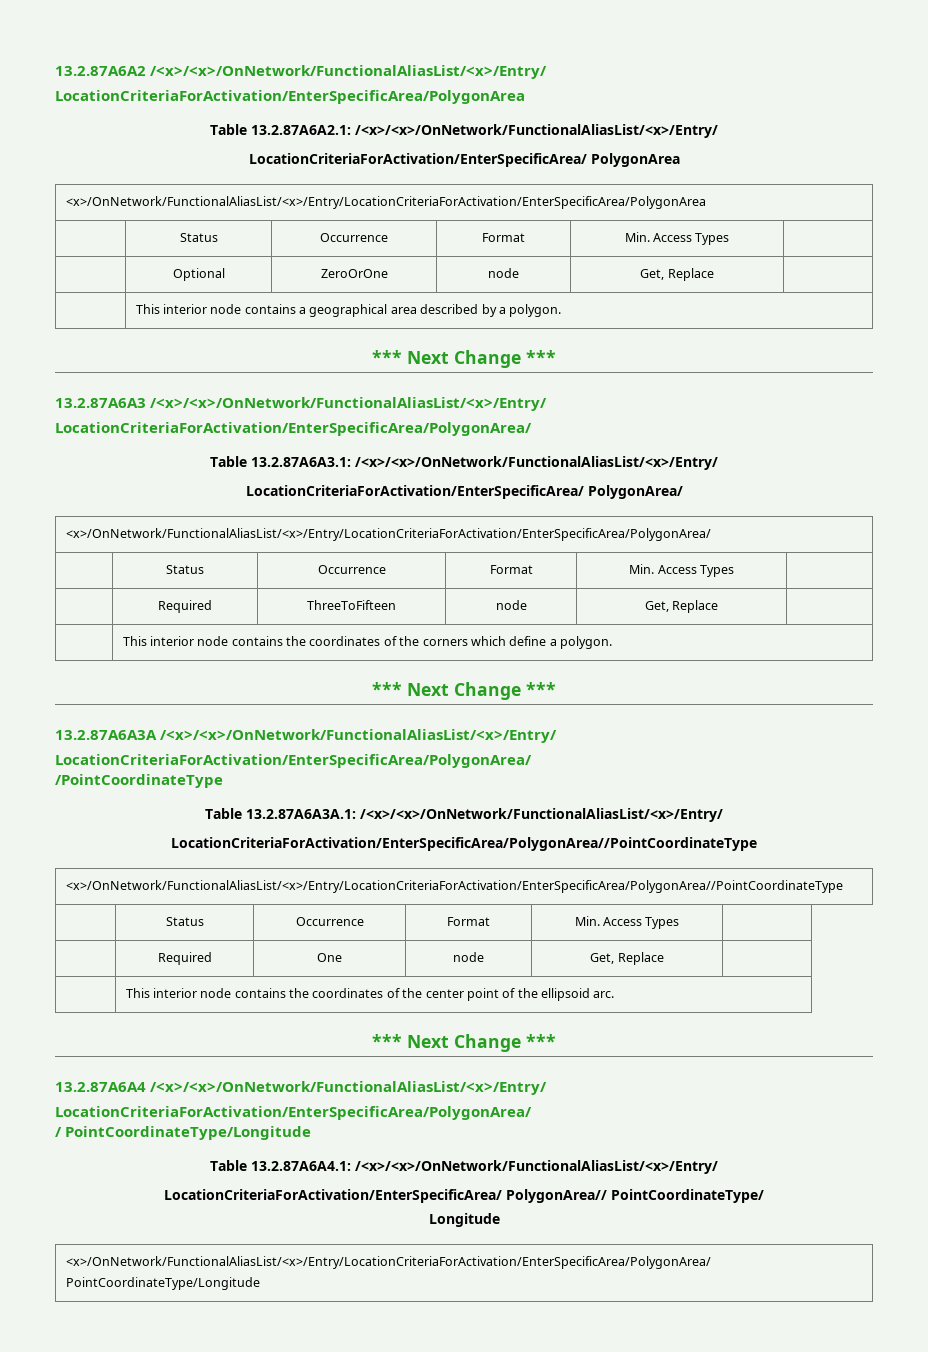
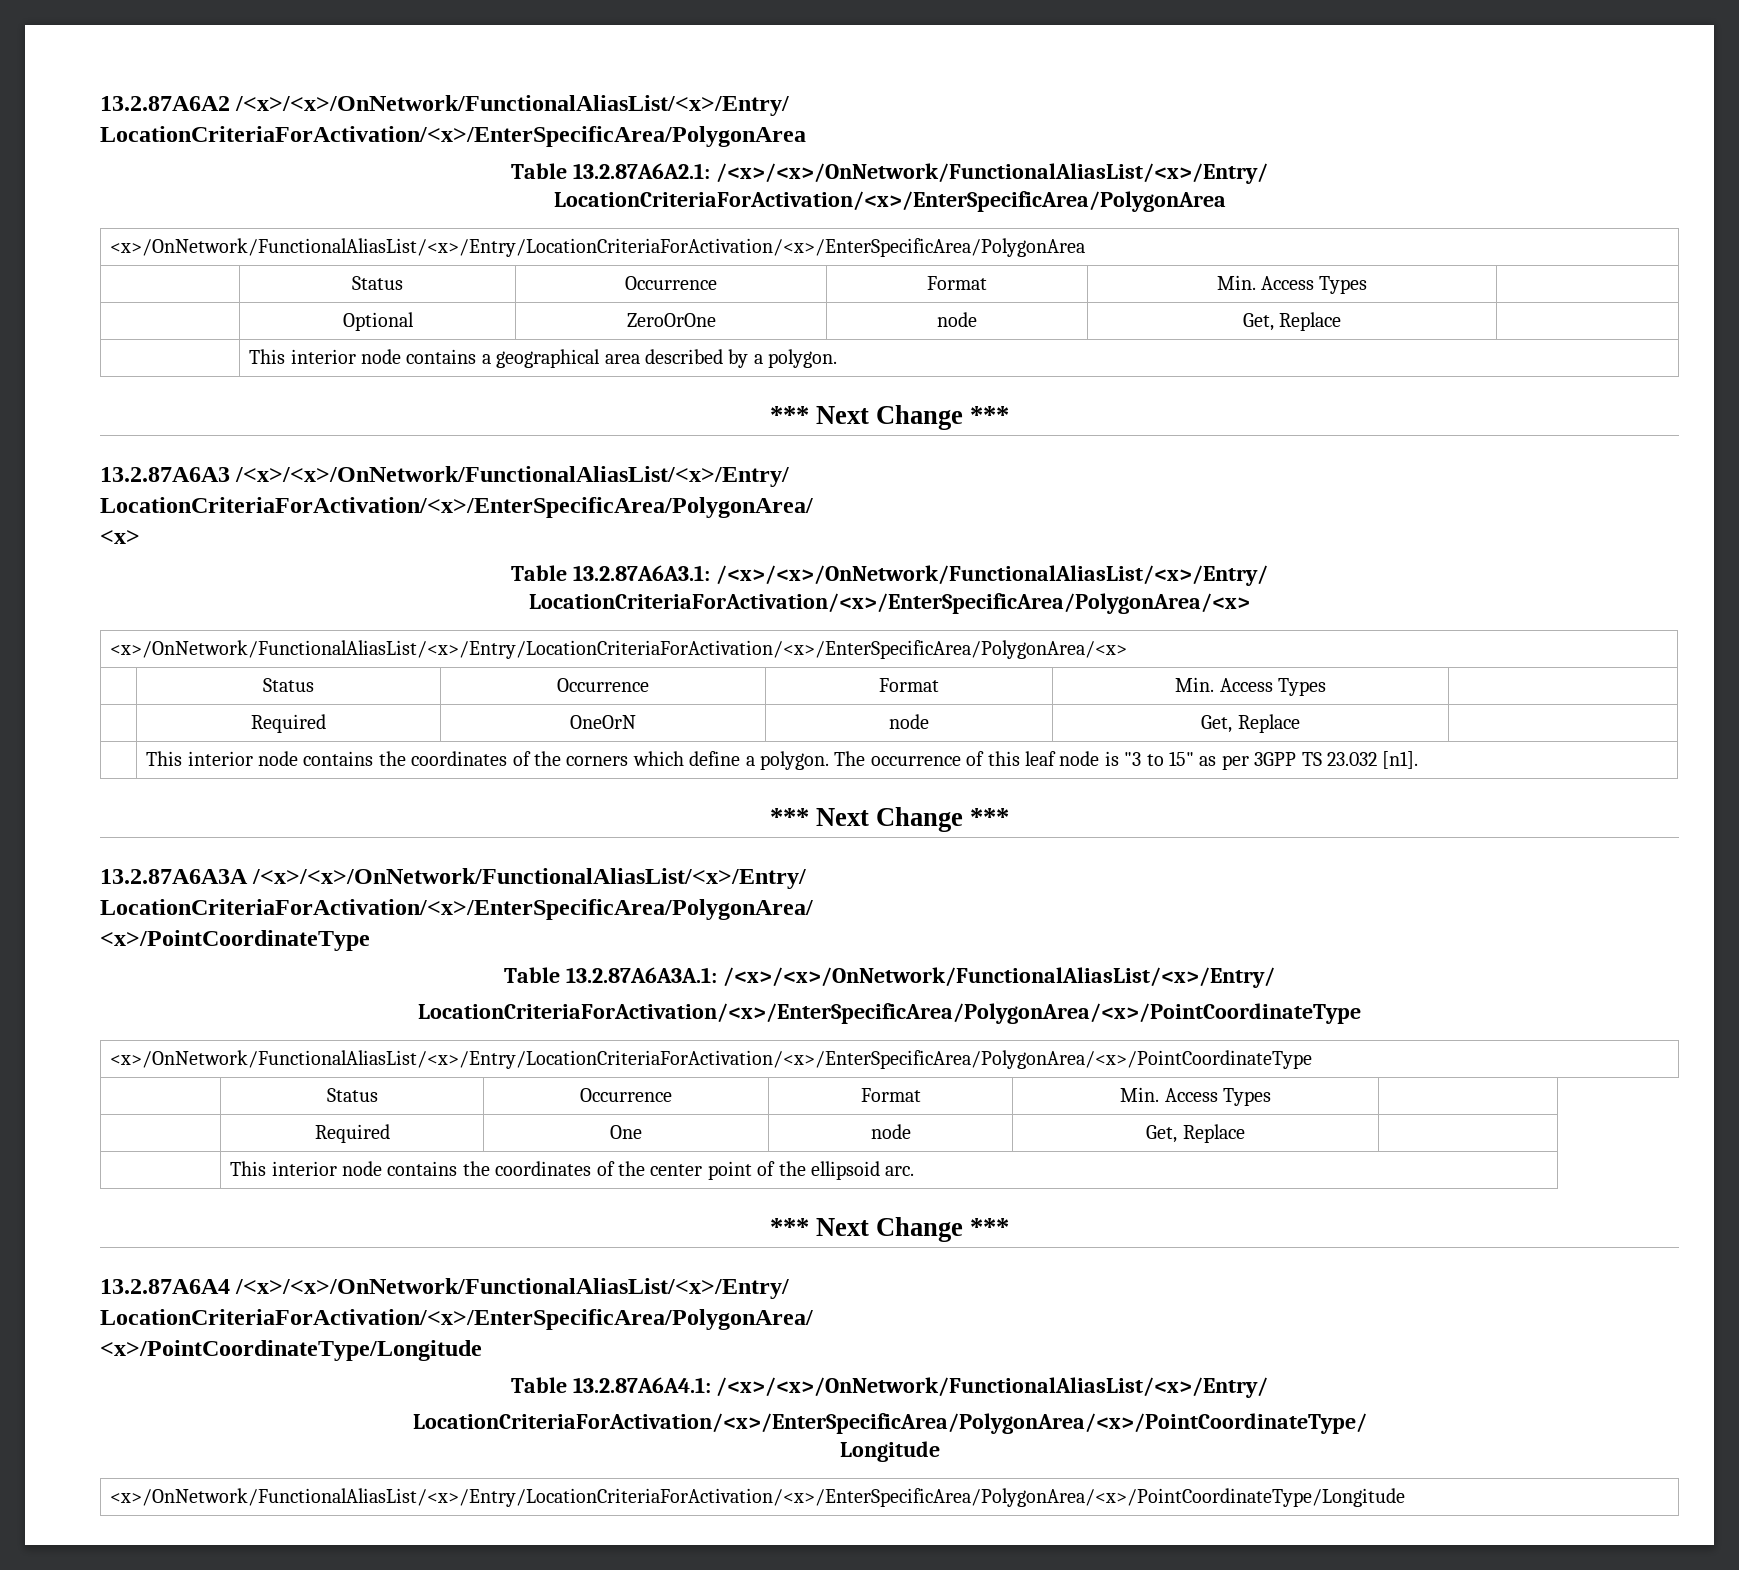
[55,90,525,104] LocationCriteriaForActivation/EnterSpecificArea/PolygonArea -> [100,126,806,147] LocationCriteriaForActivation/<x>/EnterSpecificArea/PolygonArea
[248,153,680,167] [65,196,706,209] LocationCriteriaForActivation/EnterSpecificArea/ PolygonArea // <x>/OnNetwork/FunctionalAliasList/<x>/Entry/LocationCriteriaForActivation/EnterSpecificArea/PolygonArea -> [553,191,1226,212] [110,238,1086,257] LocationCriteriaForActivation/<x>/EnterSpecificArea/PolygonArea // <x>/OnNetwork/FunctionalAliasList/<x>/Entry/LocationCriteriaForActivation/<x>/EnterSpecificArea/PolygonArea
[55,422,532,436] LocationCriteriaForActivation/EnterSpecificArea/PolygonArea/ -> [100,497,813,518] [100,530,140,544] LocationCriteriaForActivation/<x>/EnterSpecificArea/PolygonArea/ // <x>
[245,485,683,499] [65,528,711,541] [166,565,204,574] [317,565,386,574] [489,565,533,574] [629,564,734,577] [158,600,212,613] [307,600,396,610] LocationCriteriaForActivation/EnterSpecificArea/ PolygonArea/ // <x>/OnNetwork/FunctionalAliasList/<x>/Entry/LocationCriteriaForActivation/EnterSpecificArea/PolygonArea/ // | Status | Occurrence | Format | Min. Access Types | // | Required | ThreeToFifteen -> [529,593,1250,614] [110,640,1128,659] [263,678,314,692] [557,678,649,692] [879,678,939,692] [1175,677,1326,696] [251,714,326,733] [570,715,636,729] LocationCriteriaForActivation/<x>/EnterSpecificArea/PolygonArea/<x> // <x>/OnNetwork/FunctionalAliasList/<x>/Entry/LocationCriteriaForActivation/<x>/EnterSpecificArea/PolygonArea/<x> // | Status | Occurrence | Format | Min. Access Types | // | Required | OneOrN
(612, 642) none -> [834,751,1419,770] The occurrence of this leaf node is "3 to 15" as per 3GPP TS 23.032 [n1].
[55,754,532,768] [55,774,223,788] LocationCriteriaForActivation/EnterSpecificArea/PolygonArea/ // /PointCoordinateType -> [100,899,813,920] [100,930,370,951] LocationCriteriaForActivation/<x>/EnterSpecificArea/PolygonArea/ // <x>/PointCoordinateType
[171,837,757,851] [65,880,843,893] LocationCriteriaForActivation/EnterSpecificArea/PolygonArea//PointCoordinateType // <x>/OnNetwork/FunctionalAliasList/<x>/Entry/LocationCriteriaForActivation/EnterSpecificArea/PolygonArea//PointCoordinateType -> [418,1003,1361,1024] [110,1050,1313,1069] LocationCriteriaForActivation/<x>/EnterSpecificArea/PolygonArea/<x>/PointCoordinateType // <x>/OnNetwork/FunctionalAliasList/<x>/Entry/LocationCriteriaForActivation/<x>/EnterSpecificArea/PolygonArea/<x>/PointCoordinateType
[55,1106,532,1120] [55,1126,312,1140] LocationCriteriaForActivation/EnterSpecificArea/PolygonArea/ // / PointCoordinateType/Longitude -> [100,1309,813,1330] [100,1340,482,1361] LocationCriteriaForActivation/<x>/EnterSpecificArea/PolygonArea/ // <x>/PointCoordinateType/Longitude
[164,1189,764,1203] LocationCriteriaForActivation/EnterSpecificArea/ PolygonArea// PointCoordinateType/ -> [412,1413,1367,1434] LocationCriteriaForActivation/<x>/EnterSpecificArea/PolygonArea/<x>/PointCoordinateType/
[65,1256,711,1269] [65,1277,260,1290] <x>/OnNetwork/FunctionalAliasList/<x>/Entry/LocationCriteriaForActivation/EnterSpecificArea/PolygonArea/ PointCoordinateType/Longitude -> [110,1488,1406,1507] <x>/OnNetwork/FunctionalAliasList/<x>/Entry/LocationCriteriaForActivation/<x>/EnterSpecificArea/PolygonArea/<x>/PointCoordinateType/Longitude

